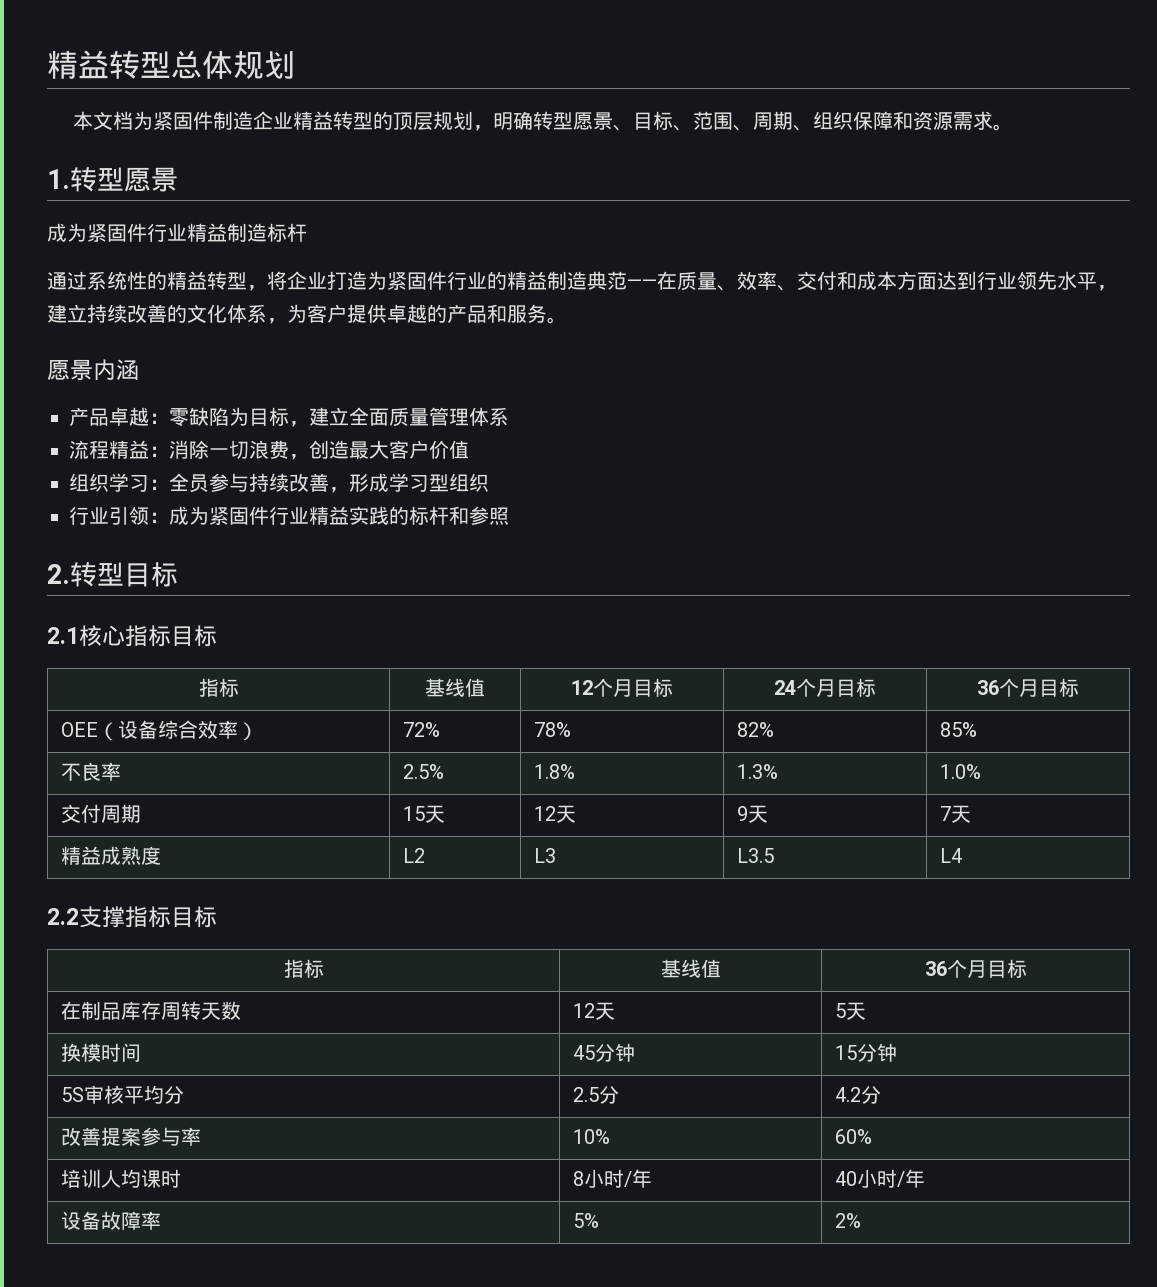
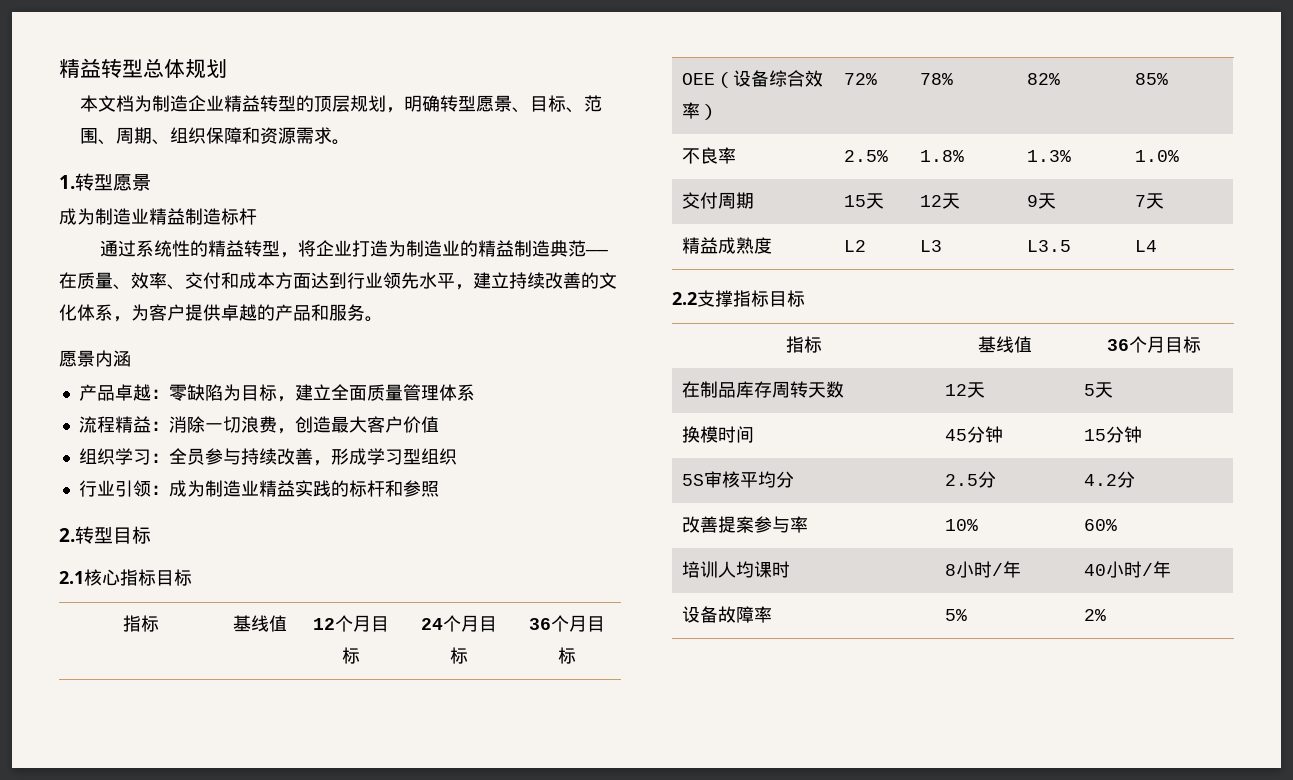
[153,111,214,130] 紧固件 -> (152, 103) none
[87,223,167,242] 紧固件行 -> [95,208,131,225] 制造
[387,271,467,290] 紧固件行 -> [405,240,442,257] 制造
[209,506,289,525] 紧固件行 -> [204,480,241,497] 制造

